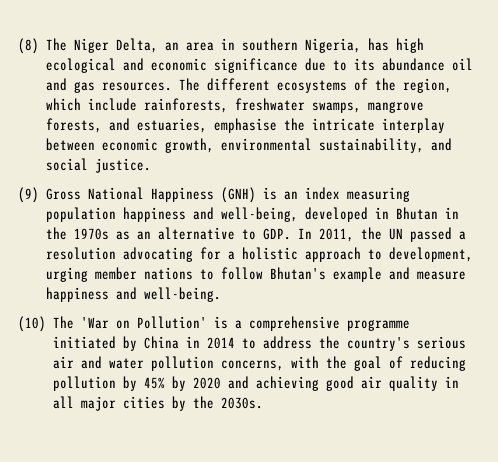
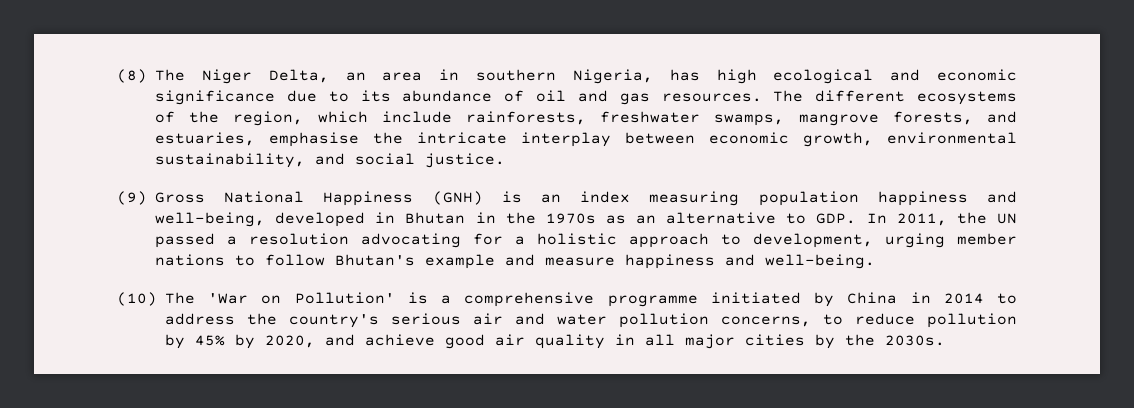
(446, 64) none -> [504,90,525,102] of
[291,356,467,371] with the goal of reducing -> [823,313,915,325] to reduce
[193,376,320,391] 2020 and achieving -> [265,334,435,348] 2020, and achieve

